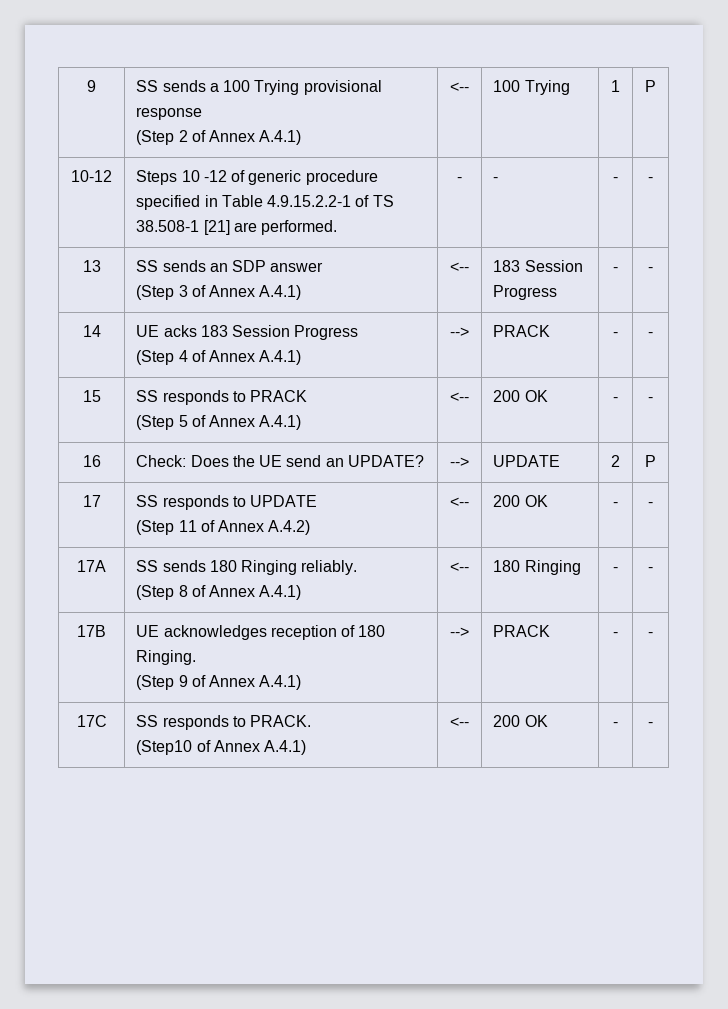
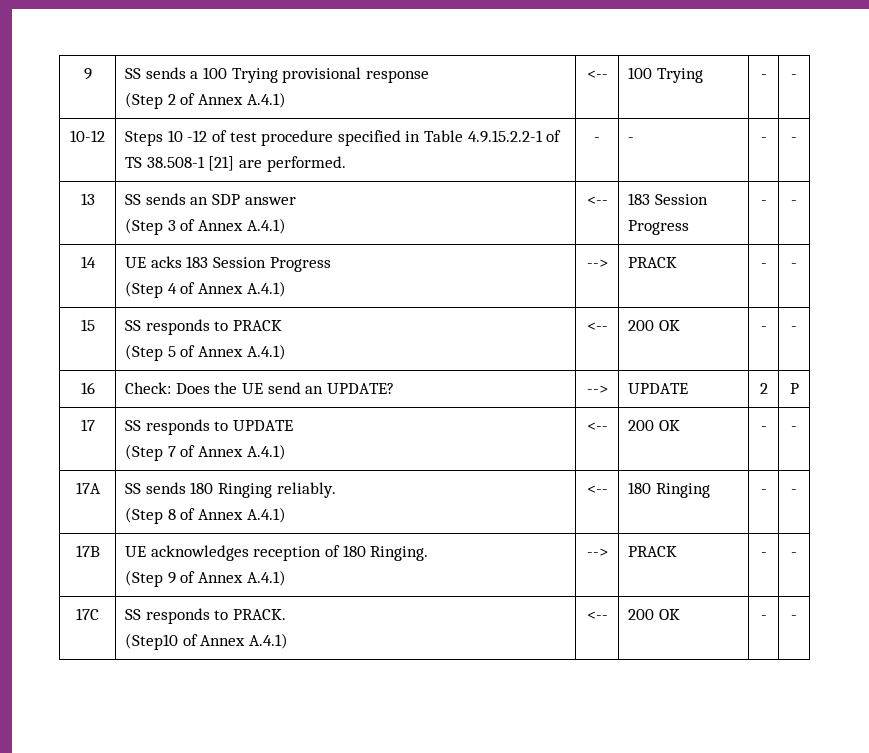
[611,80,620,92] [645,80,656,92] 1 | P -> [760,74,767,79] [791,74,797,79] - | -
[248,170,302,185] generic -> [229,132,257,142] test
[178,520,311,535] 11 of Annex A.4.2) -> [167,444,286,460] 7 of Annex A.4.1)

